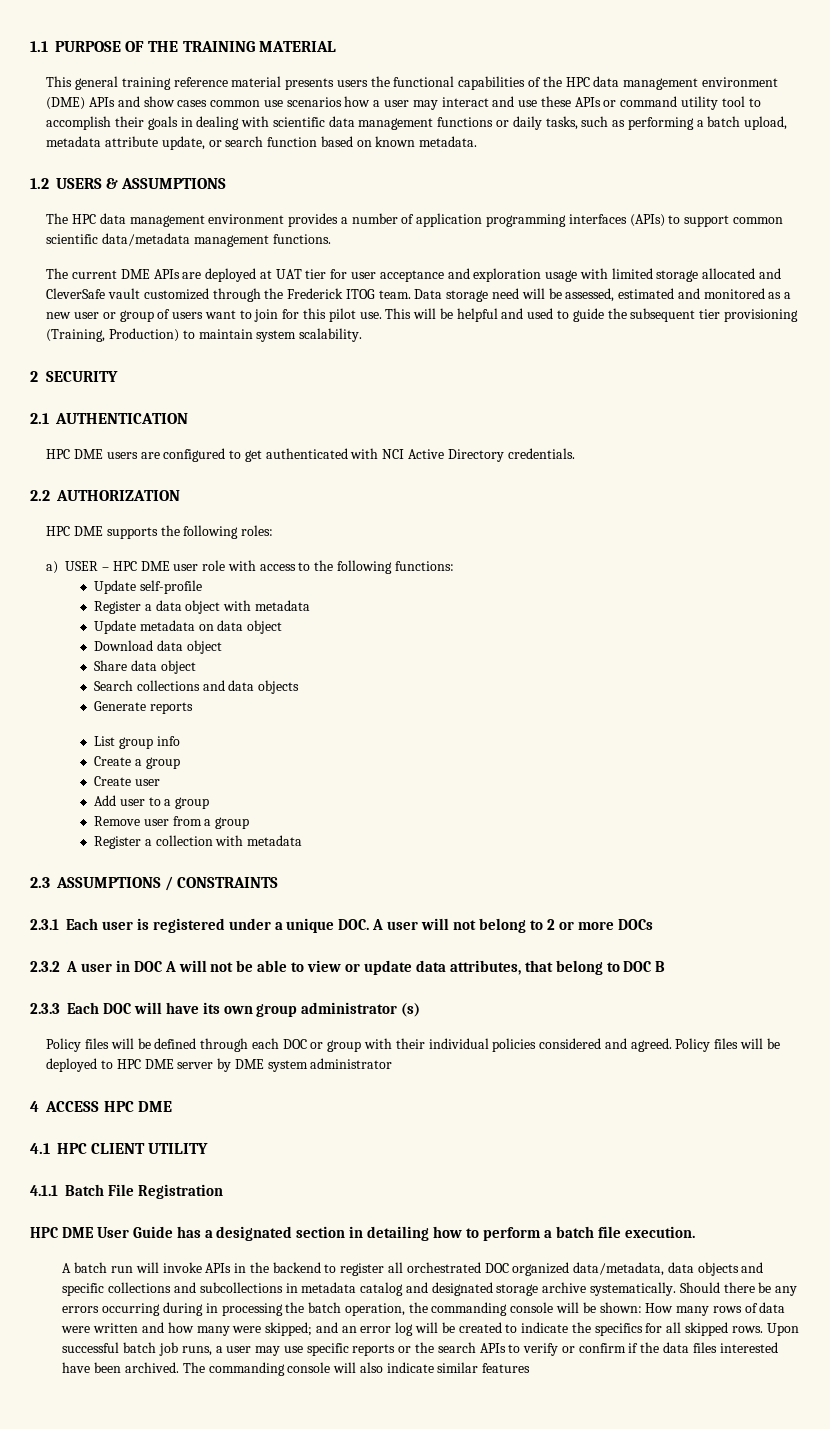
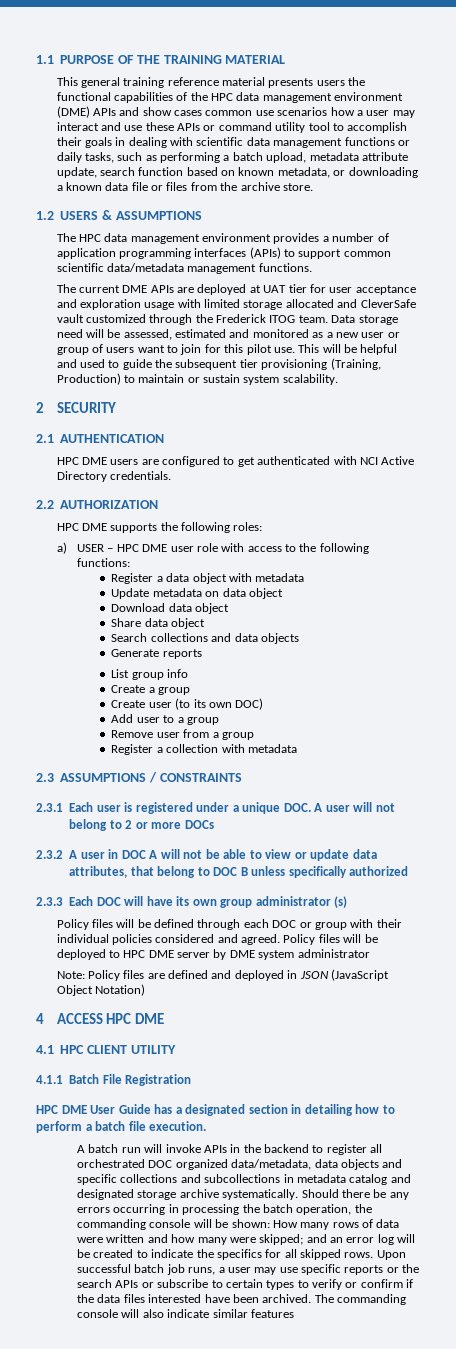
[208,140,222,147] or -> (97, 172) none
[419,136,478,147] metadata. -> [277,167,418,178] [56,182,313,191] metadata, or downloading a known data file or files from the archive store.
(253, 334) none -> [187,374,241,383] or sustain
[94,580,202,594] // Update self-profile -> (131, 562) none
(160, 782) none -> [175,698,264,710] (to its own DOC)
(666, 966) none -> [251,866,409,878] unless specifically authorized
(393, 1063) none -> [56,969,389,981] [56,984,145,996] // Note: Policy files are defined and deployed in JSON (JavaScript Object Notation)
[162,1302,203,1316] during -> (166, 1209) none
(506, 1348) none -> [141,1279,295,1290] or subscribe to certain types

